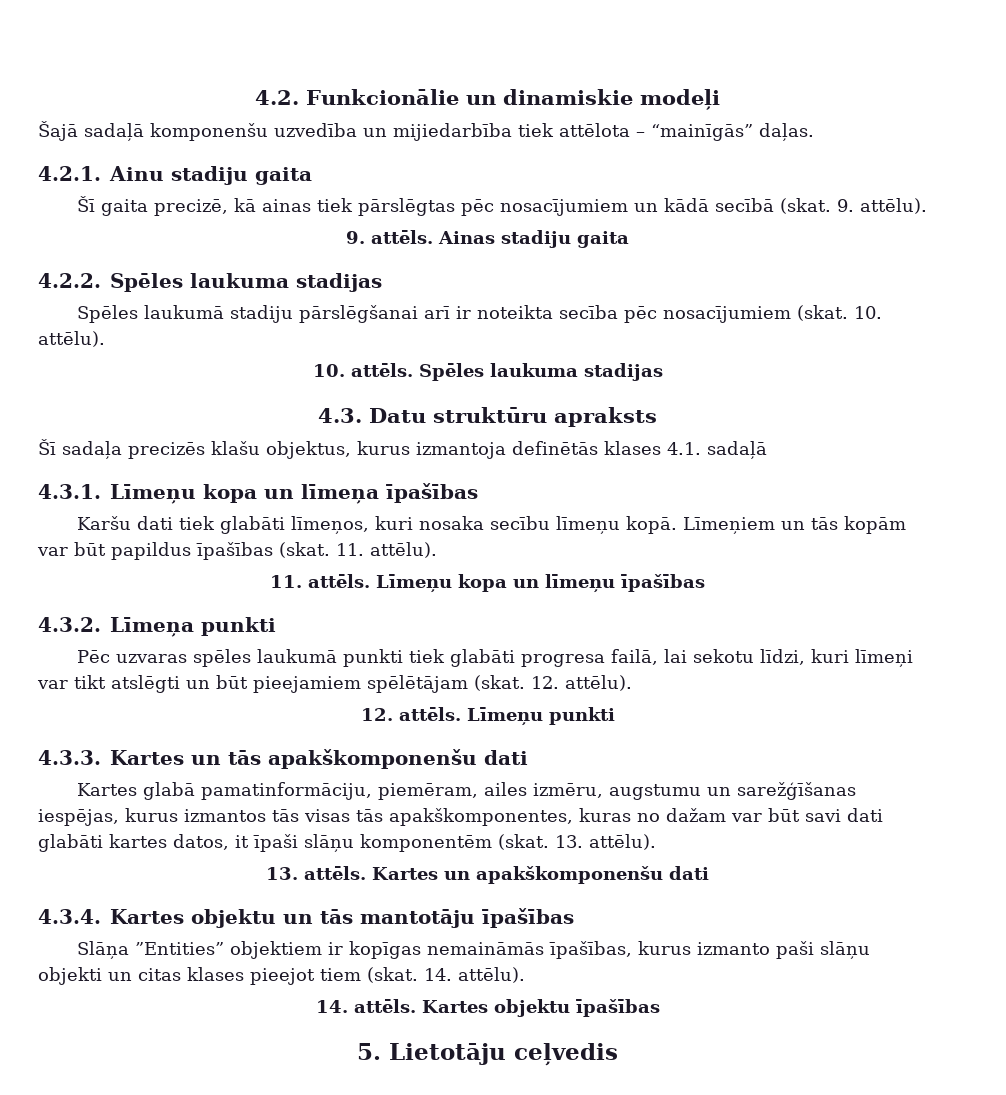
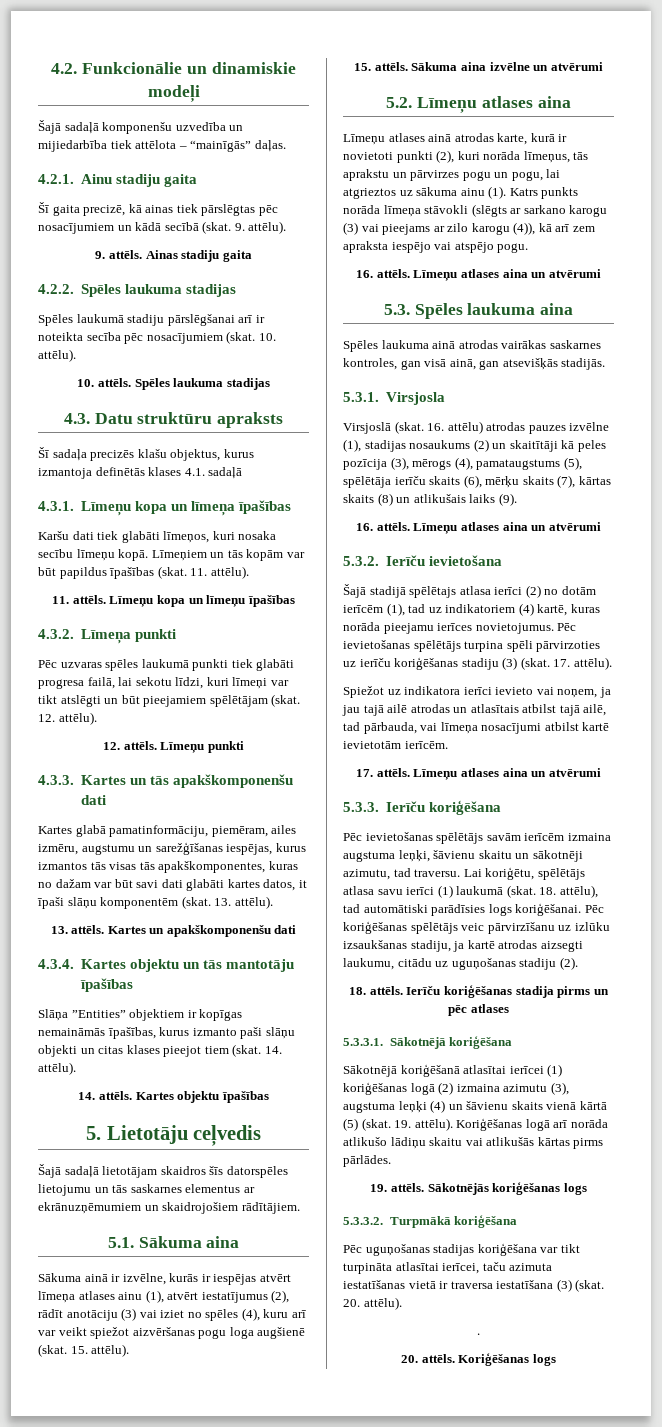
(618, 1054) none -> [38,1164,288,1178] [38,1184,255,1196] [38,1202,300,1214] [107,1236,240,1248] [38,1273,291,1285] [38,1290,290,1303] [38,1308,306,1321] [38,1327,306,1339] [38,1344,130,1357] [354,62,603,71] [386,96,571,113] [343,133,568,145] [343,150,589,163] [343,169,561,181] [343,186,579,199] [343,204,608,217] [343,222,595,235] [343,241,529,253] [356,269,601,281] [383,303,574,319] [343,340,601,352] [343,358,606,370] [343,392,445,405] [343,421,610,434] [343,439,606,452] [343,457,582,470] [343,475,611,488] [343,493,517,506] [356,522,601,534] [343,555,502,566] [343,584,596,598] [343,603,600,616] [343,622,577,634] [343,640,601,652] [343,657,612,670] [343,686,611,698] [342,704,607,716] [343,722,610,734] [343,741,448,749] [356,768,601,780] [343,800,501,815] [343,832,611,844] [343,850,583,862] [343,867,585,880] [343,885,598,898] [343,903,604,916] [343,921,610,934] [343,940,583,952] [343,957,578,970] [349,985,609,998] [448,1004,509,1016] [343,1036,513,1049] [343,1064,563,1077] [343,1082,569,1095] [343,1100,607,1113] [343,1118,608,1131] [343,1137,604,1149] [343,1155,391,1167] [370,1182,587,1195] [343,1215,518,1228] [343,1243,580,1256] [343,1262,553,1274] [343,1279,605,1292] [343,1297,402,1310] [477,1333,480,1335] [401,1353,556,1366] // Šajā sadaļā lietotājam skaidros šīs datorspēles lietojumu un tās saskarnes elementus ar ekrānuzņēmumiem un skaidrojošiem rādītājiem. // 5.1. Sākuma aina // Sākuma ainā ir izvēlne, kurās ir iespējas atvērt līmeņa atlases ainu (1), atvērt iestatījumus (2), rādīt anotāciju (3) vai iziet no spēles (4), kuru arī var veikt spiežot aizvēršanas pogu loga augšienē (skat. 15. attēlu). // 15. attēls. Sākuma aina izvēlne un atvērumi // 5.2. Līmeņu atlases aina // Līmeņu atlases ainā atrodas karte, kurā ir novietoti punkti (2), kuri norāda līmeņus, tās aprakstu un pārvirzes pogu un pogu, lai atgrieztos uz sākuma ainu (1). Katrs punkts norāda līmeņa stāvokli (slēgts ar sarkano karogu (3) vai pieejams ar zilo karogu (4)), kā arī zem apraksta iespējo vai atspējo pogu. // 16. attēls. Līmeņu atlases aina un atvērumi // 5.3. Spēles laukuma aina // Spēles laukuma ainā atrodas vairākas saskarnes kontroles, gan visā ainā, gan atsevišķās stadijās. // 5.3.1. Virsjosla // Virsjoslā (skat. 16. attēlu) atrodas pauzes izvēlne (1), stadijas nosaukums (2) un skaitītāji kā peles pozīcija (3), mērogs (4), pamataugstums (5), spēlētāja ierīču skaits (6), mērķu skaits (7), kārtas skaits (8) un atlikušais laiks (9). // 16. attēls. Līmeņu atlases aina un atvērumi // 5.3.2. Ierīču ievietošana // Šajā stadijā spēlētajs atlasa ierīci (2) no dotām ierīcēm (1), tad uz indikatoriem (4) kartē, kuras norāda pieejamu ierīces novietojumus. Pēc ievietošanas spēlētājs turpina spēli pārvirzoties uz ierīču koriģēšanas stadiju (3) (skat. 17. attēlu). // Spiežot uz indikatora ierīci ievieto vai noņem, ja jau tajā ailē atrodas un atlasītais atbilst tajā ailē, tad pārbauda, vai līmeņa nosacījumi atbilst kartē ievietotām ierīcēm. // 17. attēls. Līmeņu atlases aina un atvērumi // 5.3.3. Ierīču koriģēšana // Pēc ievietošanas spēlētājs savām ierīcēm izmaina augstuma leņķi, šāvienu skaitu un sākotnēji azimutu, tad traversu. Lai koriģētu, spēlētājs atlasa savu ierīci (1) laukumā (skat. 18. attēlu), tad automātiski parādīsies logs koriģēšanai. Pēc koriģēšanas spēlētājs veic pārvirzīšanu uz izlūku izsaukšanas stadiju, ja kartē atrodas aizsegti laukumu, citādu uz uguņošanas stadiju (2). // 18. attēls. Ierīču koriģēšanas stadija pirms un pēc atlases // 5.3.3.1. Sākotnējā koriģēšana // Sākotnējā koriģēšanā atlasītai ierīcei (1) koriģēšanas logā (2) izmaina azimutu (3), augstuma leņķi (4) un šāvienu skaits vienā kārtā (5) (skat. 19. attēlu). Koriģēšanas logā arī norāda atlikušo lādiņu skaitu vai atlikušās kārtas pirms pārlādes. // 19. attēls. Sākotnējās koriģēšanas logs // 5.3.3.2. Turpmākā koriģēšana // Pēc uguņošanas stadijas koriģēšana var tikt turpināta atlasītai ierīcei, taču azimuta iestatīšanas vietā ir traversa iestatīšana (3) (skat. 20. attēlu). // . // 20. attēls. Koriģēšanas logs

